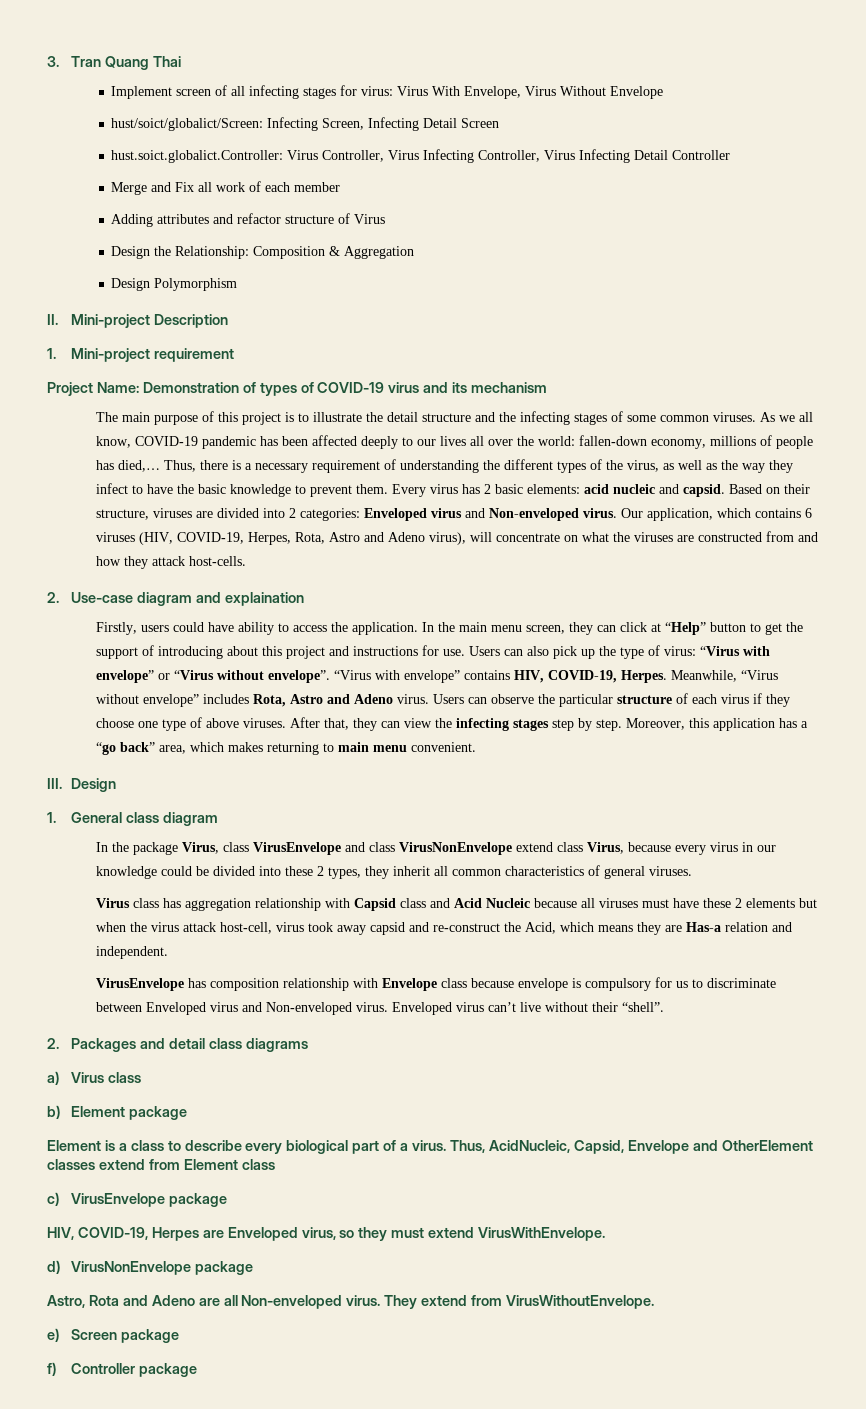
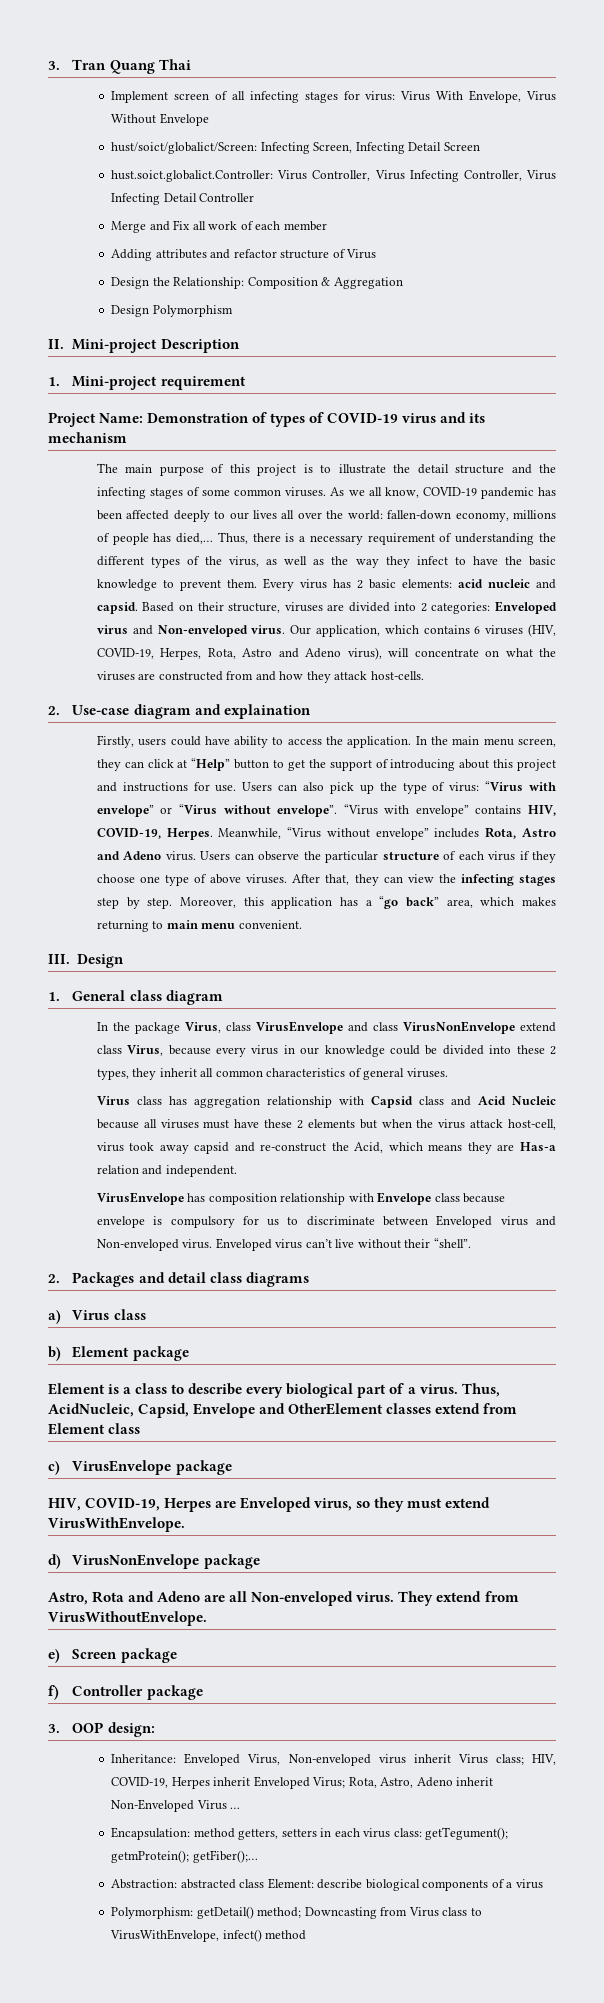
(198, 1370) none -> [48,1722,155,1737] [111,1753,556,1766] [111,1776,494,1789] [111,1799,241,1812] [111,1827,509,1840] [111,1850,258,1863] [111,1878,543,1891] [111,1906,482,1919] [110,1929,307,1942] // 3. OOP design: // Inheritance: Enveloped Virus, Non-enveloped virus inherit Virus class; HIV, COVID-19, Herpes inherit Enveloped Virus; Rota, Astro, Adeno inherit Non-Enveloped Virus … // Encapsulation: method getters, setters in each virus class: getTegument(); getmProtein(); getFiber();… // Abstraction: abstracted class Element: describe biological components of a virus // Polymorphism: getDetail() method; Downcasting from Virus class to VirusWithEnvelope, infect() method

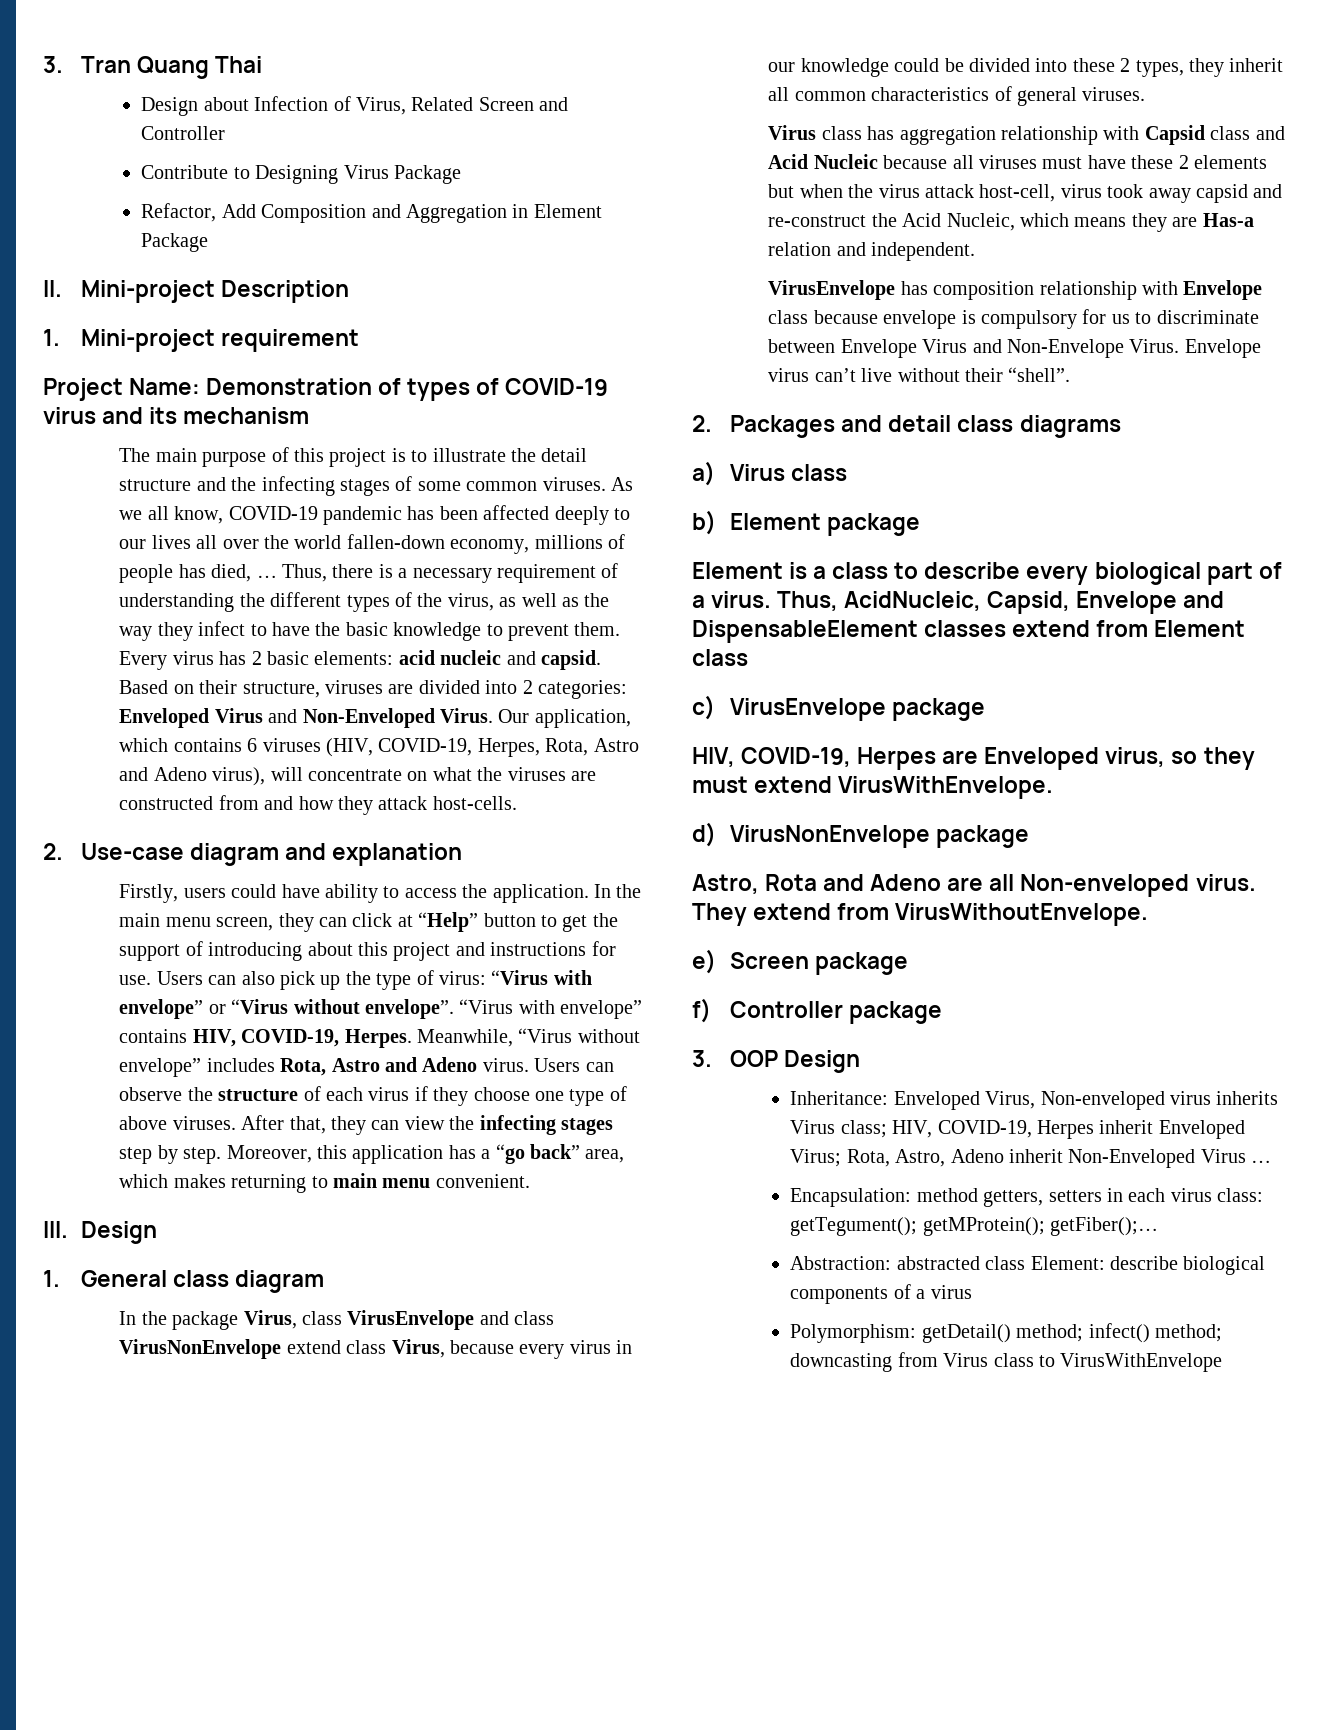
[111,90,556,103] [111,113,209,126] [111,142,480,154] [111,170,556,182] [111,193,255,205] [111,220,327,233] [111,249,377,261] [111,277,403,289] [111,305,233,317] Implement screen of all infecting stages for virus: Virus With Envelope, Virus Without Envelope // hust/soict/globalict/Screen: Infecting Screen, Infecting Detail Screen // hust.soict.globalict.Controller: Virus Controller, Virus Infecting Controller, Virus Infecting Detail Controller // Merge and Fix all work of each member // Adding attributes and refactor structure of Virus // Design the Relationship: Composition & Aggregation // Design Polymorphism -> [141,96,569,116] [141,126,226,140] [141,165,462,184] [141,203,602,223] [141,233,209,252] Design about Infection of Virus, Related Screen and Controller // Contribute to Designing Virus Package // Refactor, Add Composition and Aggregation in Element Package
[347,510,383,520] world: -> [294,535,342,549] world
[176,533,214,544] died,… -> [211,564,277,582] died, …
[96,625,286,637] virus and Non-enveloped virus. -> [214,708,494,728] Virus and Non-Enveloped Virus.
[223,704,311,719] explaination -> [332,843,463,866] explanation
[325,851,379,863] particular -> (213, 1094) none
[354,1142,384,1153] Acid, -> [902,213,1015,231] Acid Nucleic,
[436,1215,556,1228] [96,1238,272,1251] Enveloped virus and Non-enveloped virus. Enveloped -> [840,339,1261,358] Envelope Virus and Non-Envelope Virus. Envelope
[288,1403,384,1415] OtherElement -> [692,620,918,643] DispensableElement
[107,1722,155,1737] design: -> [784,1050,861,1073] Design
[413,1754,451,1763] inherit -> [1216,1091,1279,1105] inherits
[111,1850,190,1863] getmProtein(); -> [922,1217,1045,1236] getMProtein();
[304,1907,377,1919] Downcasting -> [1088,1323,1223,1343] [790,1353,893,1372] infect() method; downcasting
[110,1929,307,1942] VirusWithEnvelope, infect() method -> [1060,1353,1223,1372] VirusWithEnvelope

